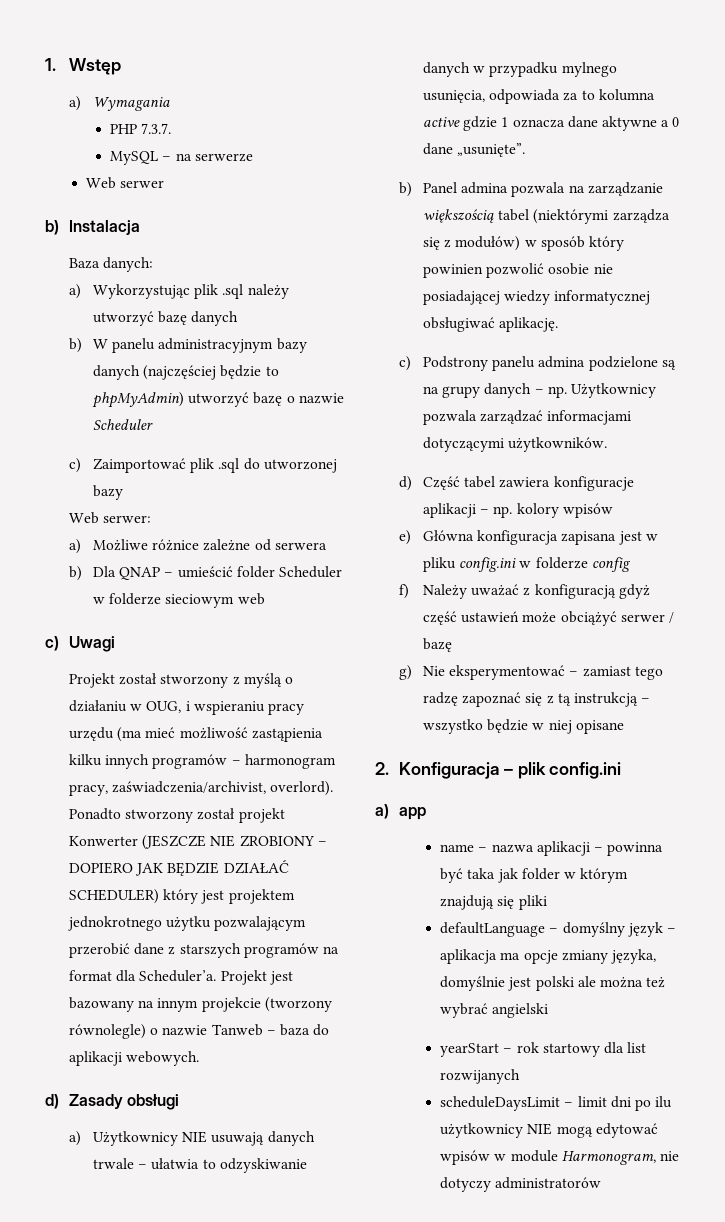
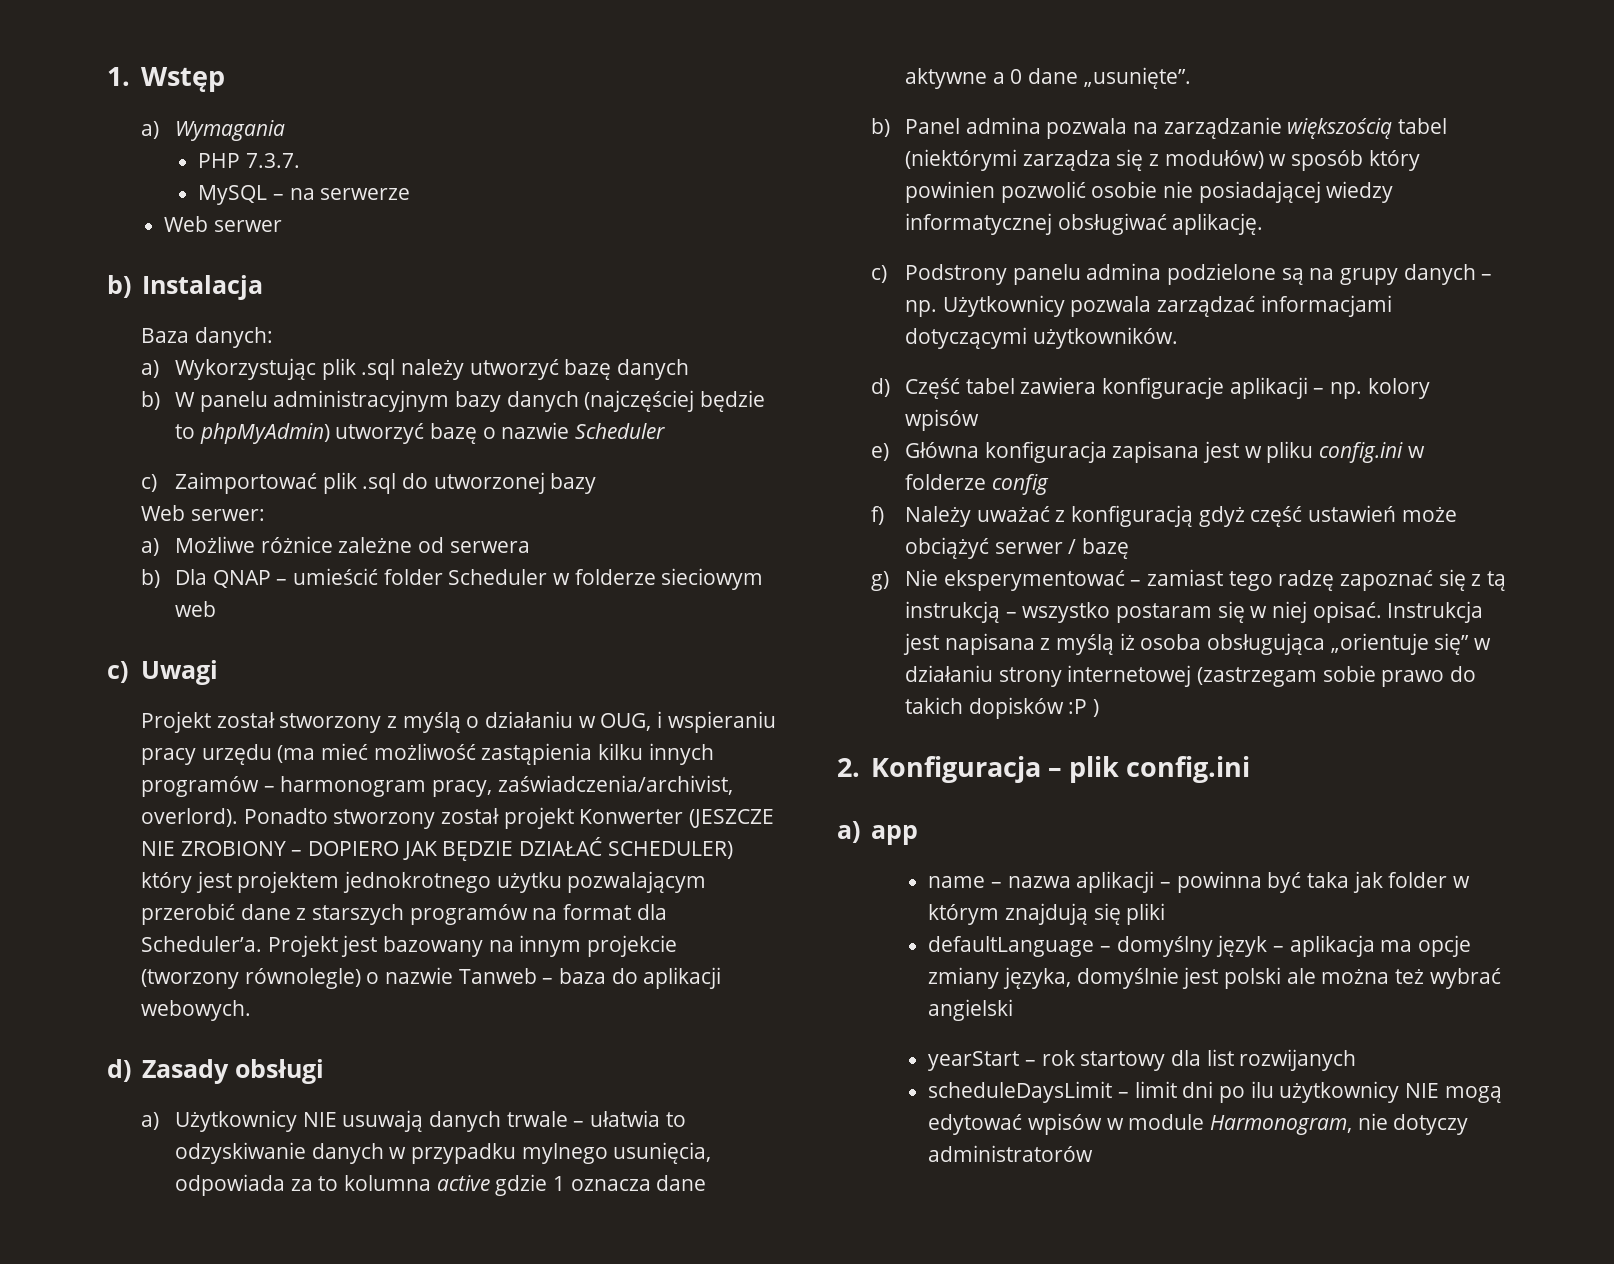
[487,719,624,734] będzie w niej opisane -> [1116,601,1484,623] [903,633,1492,655] [905,665,1477,687] [905,697,1100,719] postaram się w niej opisać. Instrukcja jest napisana z myślą iż osoba obsługująca „orientuje się” w działaniu strony internetowej (zastrzegam sobie prawo do takich dopisków :P )

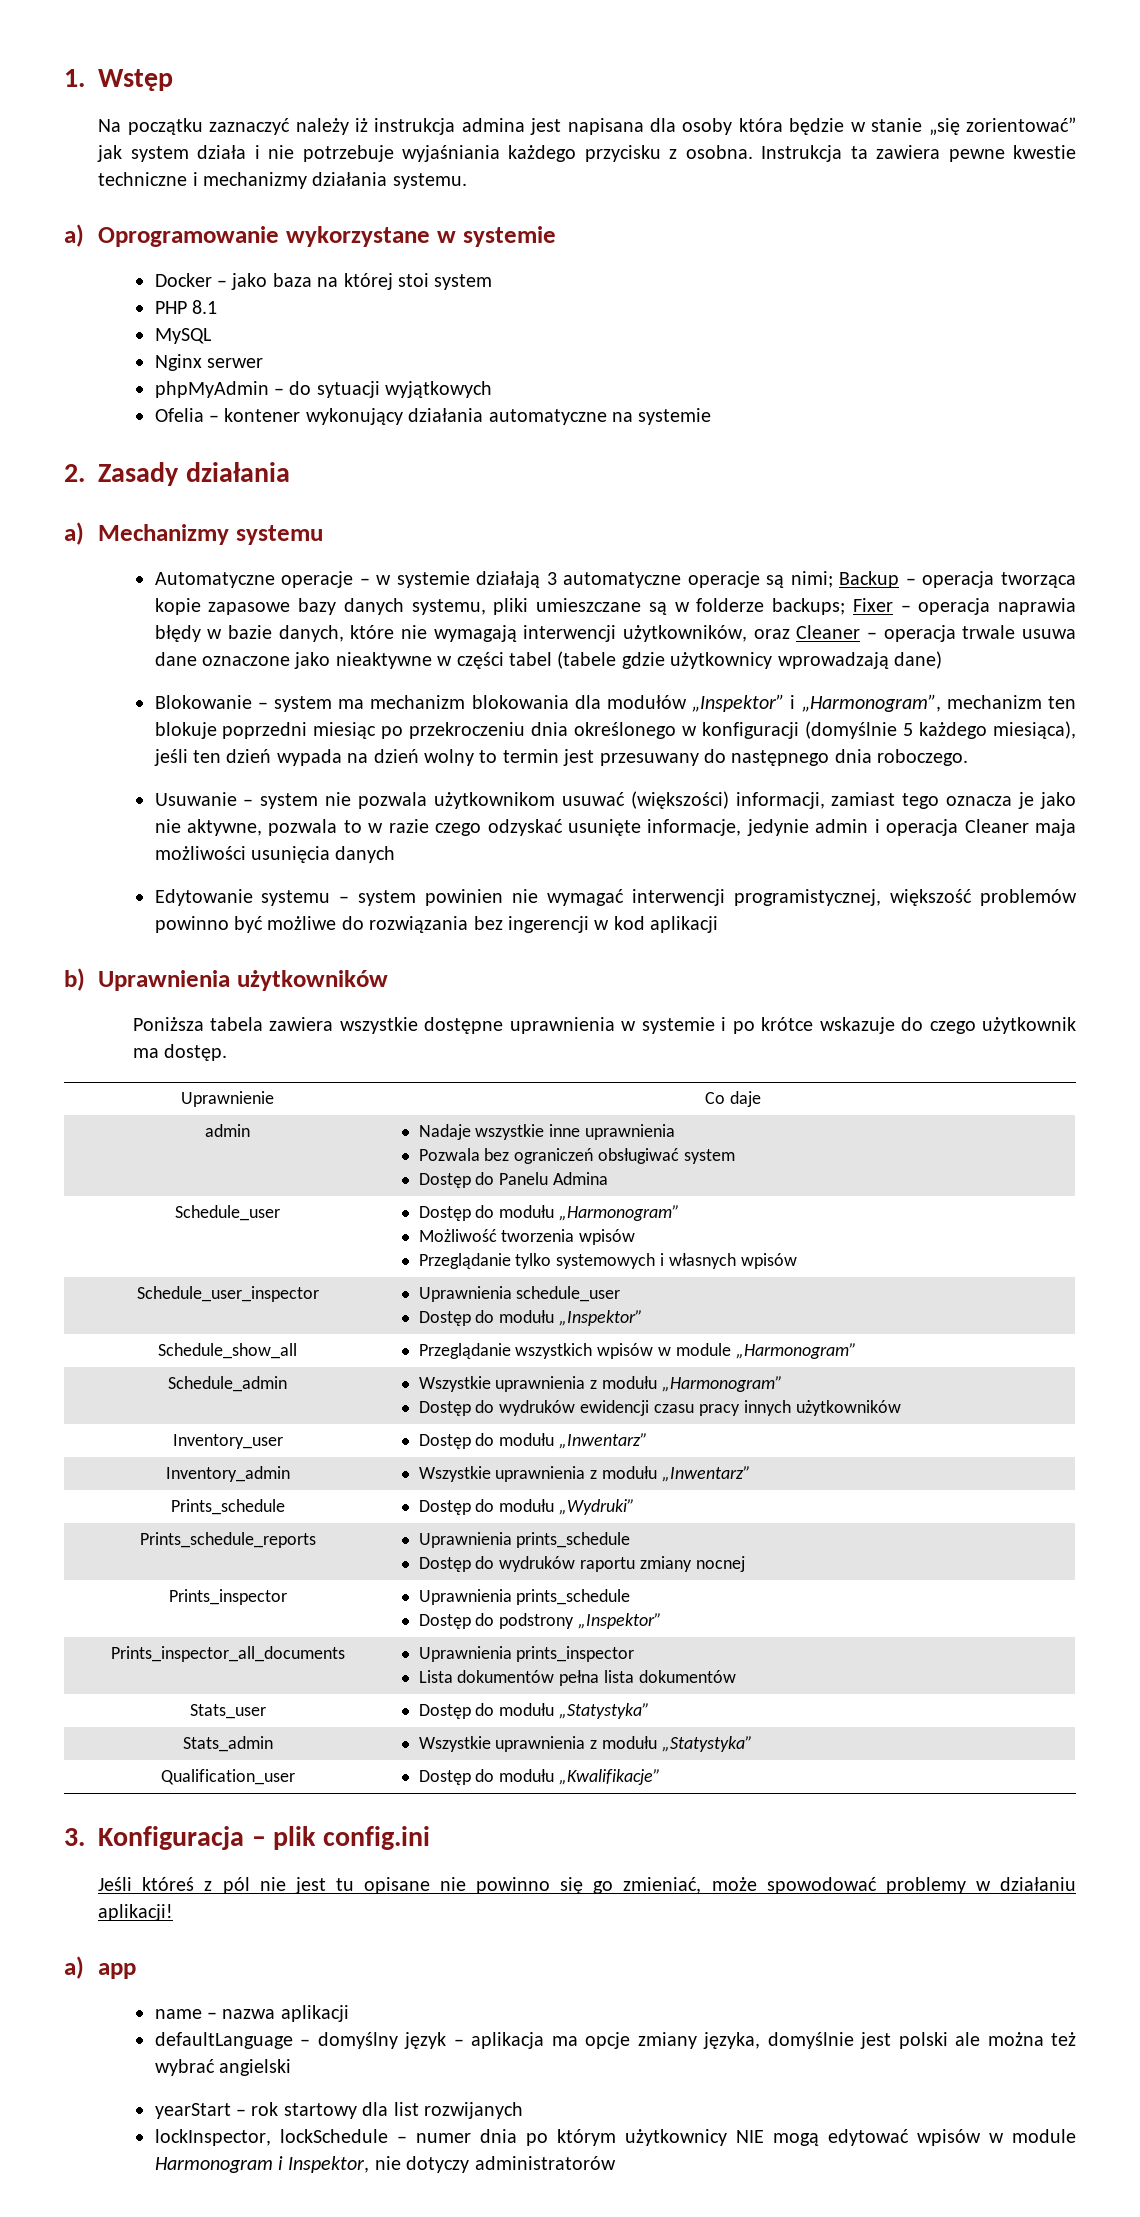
[141,120,286,141] a) Wymagania -> [98,117,1077,136] [97,145,1076,162] [98,172,467,189] [64,224,556,247] [154,273,493,290] Na początku zaznaczyć należy iż instrukcja admina jest napisana dla osoby która będzie w stanie „się zorientować” jak system działa i nie potrzebuje wyjaśniania każdego przycisku z osobna. Instrukcja ta zawiera pewne kwestie techniczne i mechanizmy działania systemu. // a) Oprogramowanie wykorzystane w systemie // Docker – jako baza na której stoi system
[245,153,300,168] 7.3.7. -> [191,300,217,314] 8.1
[272,188,411,200] [164,216,282,232] [107,275,263,300] [141,327,273,348] [141,358,690,380] [141,390,766,412] [175,422,666,444] [141,472,597,494] [141,505,265,521] [141,536,530,556] [141,568,764,590] [175,601,217,617] [107,660,219,685] [141,711,776,733] [141,743,714,765] [141,775,733,797] [141,807,775,829] [141,837,733,861] [141,871,707,893] [141,903,667,925] [141,935,678,957] [141,967,722,989] [141,1000,252,1021] [107,1059,324,1084] [141,1110,686,1132] [175,1142,712,1164] [175,1174,707,1196] [905,67,1191,89] [871,117,1448,139] [905,149,1420,171] [905,181,1394,203] [905,213,1264,235] [871,263,1493,285] [905,295,1392,317] [905,327,1178,349] [871,377,1430,399] [905,409,980,431] [871,441,1425,463] [905,474,1049,495] [871,505,1457,527] [905,537,1130,559] [871,569,1507,591] [905,601,1484,623] [903,633,1492,655] [905,665,1477,687] [905,697,1100,719] [837,756,1251,783] – na serwerze // Web serwer // b) Instalacja // Baza danych: // a) Wykorzystując plik .sql należy utworzyć bazę danych // b) W panelu administracyjnym bazy danych (najczęściej będzie to phpMyAdmin) utworzyć bazę o nazwie Scheduler // c) Zaimportować plik .sql do utworzonej bazy // Web serwer: // a) Możliwe różnice zależne od serwera // b) Dla QNAP – umieścić folder Scheduler w folderze sieciowym web // c) Uwagi // Projekt został stworzony z myślą o działaniu w OUG, i wspieraniu pracy urzędu (ma mieć możliwość zastąpienia kilku innych programów – harmonogram pracy, zaświadczenia/archivist, overlord). Ponadto stworzony został projekt Konwerter (JESZCZE NIE ZROBIONY – DOPIERO JAK BĘDZIE DZIAŁAĆ SCHEDULER) który jest projektem jednokrotnego użytku pozwalającym przerobić dane z starszych programów na format dla Scheduler’a. Projekt jest bazowany na innym projekcie (tworzony równolegle) o nazwie Tanweb – baza do aplikacji webowych. // d) Zasady obsługi // a) Użytkownicy NIE usuwają danych trwale – ułatwia to odzyskiwanie danych w przypadku mylnego usunięcia, odpowiada za to kolumna active gdzie 1 oznacza dane aktywne a 0 dane „usunięte”. // b) Panel admina pozwala na zarządzanie większością tabel (niektórymi zarządza się z modułów) w sposób który powinien pozwolić osobie nie posiadającej wiedzy informatycznej obsługiwać aplikację. // c) Podstrony panelu admina podzielone są na grupy danych – np. Użytkownicy pozwala zarządzać informacjami dotyczącymi użytkowników. // d) Część tabel zawiera konfiguracje aplikacji – np. kolory wpisów // e) Główna konfiguracja zapisana jest w pliku config.ini w folderze config // f) Należy uważać z konfiguracją gdyż część ustawień może obciążyć serwer / bazę // g) Nie eksperymentować – zamiast tego radzę zapoznać się z tą instrukcją – wszystko postaram się w niej opisać. Instrukcja jest napisana z myślą iż osoba obsługująca „orientuje się” w działaniu strony internetowej (zastrzegam sobie prawo do takich dopisków :P ) // 2. Konfiguracja – plik config.ini -> [154,354,263,371] [154,381,493,398] [154,408,712,425] [64,462,290,486] [64,522,323,545] [154,571,1077,588] [154,598,1076,615] [154,625,1076,642] [154,651,942,669] [154,694,1076,712] [154,721,1076,739] [153,749,969,766] [154,791,1076,809] [154,819,1076,836] [154,846,396,863] [154,889,1078,906] [154,916,719,933] [64,968,388,991] [132,1017,1077,1034] [132,1044,227,1061] [181,1091,274,1107] [705,1091,761,1107] [205,1124,250,1137] [418,1124,676,1140] [418,1148,735,1164] [418,1172,609,1188] [175,1205,280,1221] [418,1205,681,1221] [418,1229,636,1245] [418,1253,797,1269] [136,1286,319,1302] [418,1286,621,1302] [418,1310,644,1326] [158,1343,297,1359] [418,1343,857,1359] [168,1376,287,1392] [418,1376,783,1392] [418,1400,901,1416] [172,1434,283,1449] [418,1433,649,1449] [165,1466,290,1482] [418,1466,751,1482] [170,1499,285,1515] [418,1499,636,1515] [139,1532,316,1548] [418,1532,631,1548] [418,1556,745,1572] [168,1589,287,1605] [418,1589,631,1605] [418,1613,663,1629] [110,1646,345,1662] [418,1646,635,1662] [418,1670,736,1686] [189,1704,266,1719] [418,1703,651,1719] [182,1736,273,1752] [418,1736,753,1752] [160,1769,295,1785] [418,1769,662,1785] [64,1826,430,1850] [98,1877,1076,1894] [98,1904,174,1921] // Nginx serwer // phpMyAdmin – do sytuacji wyjątkowych // Ofelia – kontener wykonujący działania automatyczne na systemie // 2. Zasady działania // a) Mechanizmy systemu // Automatyczne operacje – w systemie działają 3 automatyczne operacje są nimi; Backup – operacja tworząca kopie zapasowe bazy danych systemu, pliki umieszczane są w folderze backups; Fixer – operacja naprawia błędy w bazie danych, które nie wymagają interwencji użytkowników, oraz Cleaner – operacja trwale usuwa dane oznaczone jako nieaktywne w części tabel (tabele gdzie użytkownicy wprowadzają dane) // Blokowanie – system ma mechanizm blokowania dla modułów „Inspektor” i „Harmonogram”, mechanizm ten blokuje poprzedni miesiąc po przekroczeniu dnia określonego w konfiguracji (domyślnie 5 każdego miesiąca), jeśli ten dzień wypada na dzień wolny to termin jest przesuwany do następnego dnia roboczego. // Usuwanie – system nie pozwala użytkownikom usuwać (większości) informacji, zamiast tego oznacza je jako nie aktywne, pozwala to w razie czego odzyskać usunięte informacje, jedynie admin i operacja Cleaner maja możliwości usunięcia danych // Edytowanie systemu – system powinien nie wymagać interwencji programistycznej, większość problemów powinno być możliwe do rozwiązania bez ingerencji w kod aplikacji // b) Uprawnienia użytkowników // Poniższa tabela zawiera wszystkie dostępne uprawnienia w systemie i po krótce wskazuje do czego użytkownik ma dostęp. // Uprawnienie | Co daje // admin | Nadaje wszystkie inne uprawnienia // Pozwala bez ograniczeń obsługiwać system // Dostęp do Panelu Admina // Schedule_user | Dostęp do modułu „Harmonogram” // Możliwość tworzenia wpisów // Przeglądanie tylko systemowych i własnych wpisów // Schedule_user_inspector | Uprawnienia schedule_user // Dostęp do modułu „Inspektor” // Schedule_show_all | Przeglądanie wszystkich wpisów w module „Harmonogram” // Schedule_admin | Wszystkie uprawnienia z modułu „Harmonogram” // Dostęp do wydruków ewidencji czasu pracy innych użytkowników // Inventory_user | Dostęp do modułu „Inwentarz” // Inventory_admin | Wszystkie uprawnienia z modułu „Inwentarz” // Prints_schedule | Dostęp do modułu „Wydruki” // Prints_schedule_reports | Uprawnienia prints_schedule // Dostęp do wydruków raportu zmiany nocnej // Prints_inspector | Uprawnienia prints_schedule // Dostęp do podstrony „Inspektor” // Prints_inspector_all_documents | Uprawnienia prints_inspector // Lista dokumentów pełna lista dokumentów // Stats_user | Dostęp do modułu „Statystyka” // Stats_admin | Wszystkie uprawnienia z modułu „Statystyka” // Qualification_user | Dostęp do modułu „Kwalifikacje” // 3. Konfiguracja – plik config.ini // Jeśli któreś z pól nie jest tu opisane nie powinno się go zmieniać, może spowodować problemy w działaniu aplikacji!
[1159,871,1470,893] [928,903,1166,925] – powinna być taka jak folder w którym znajdują się pliki -> (349, 2013) none
[928,1081,1274,1103] scheduleDaysLimit – limit dni po ilu -> [154,2129,616,2146] lockInspector, lockSchedule – numer dnia po którym
[1209,1115,1352,1135] Harmonogram, -> [154,2156,370,2173] Harmonogram i Inspektor,

